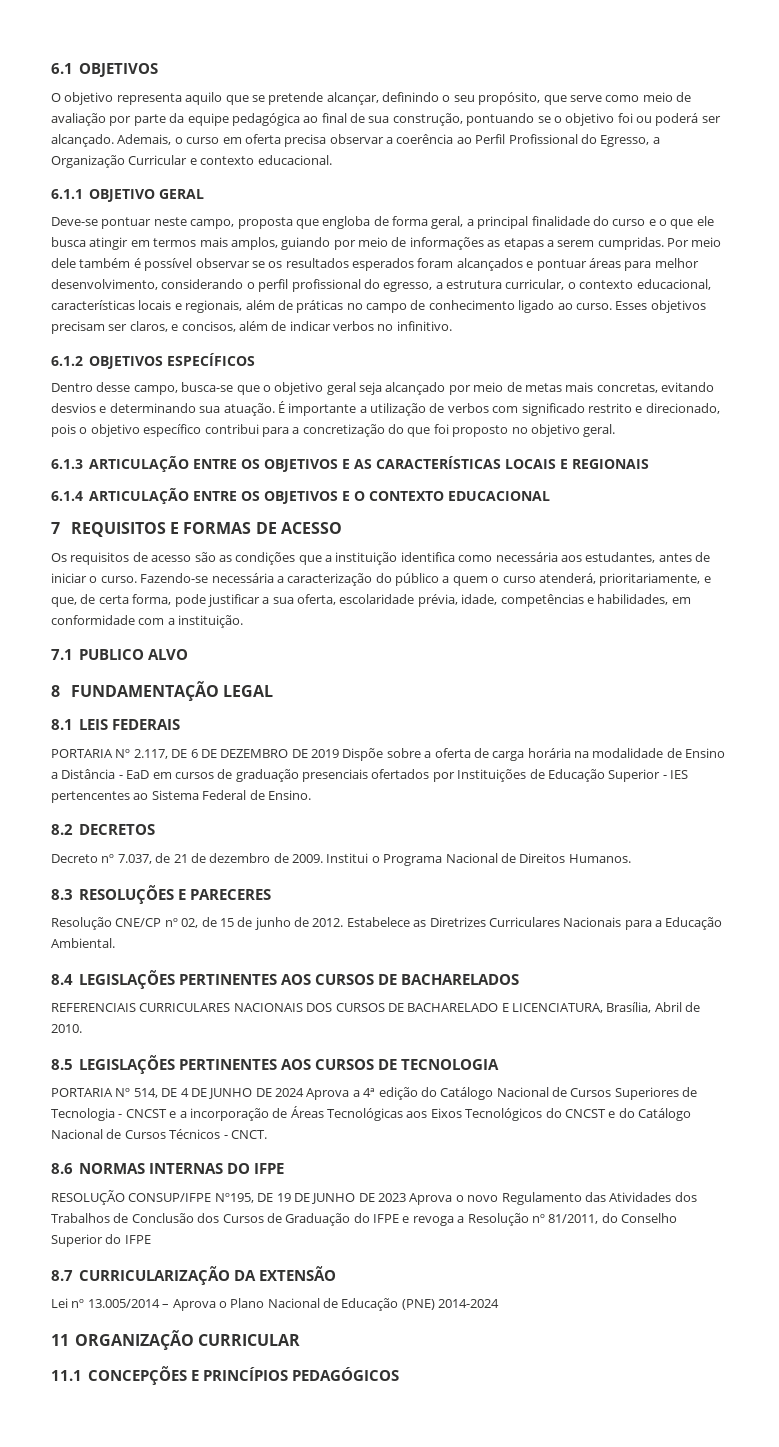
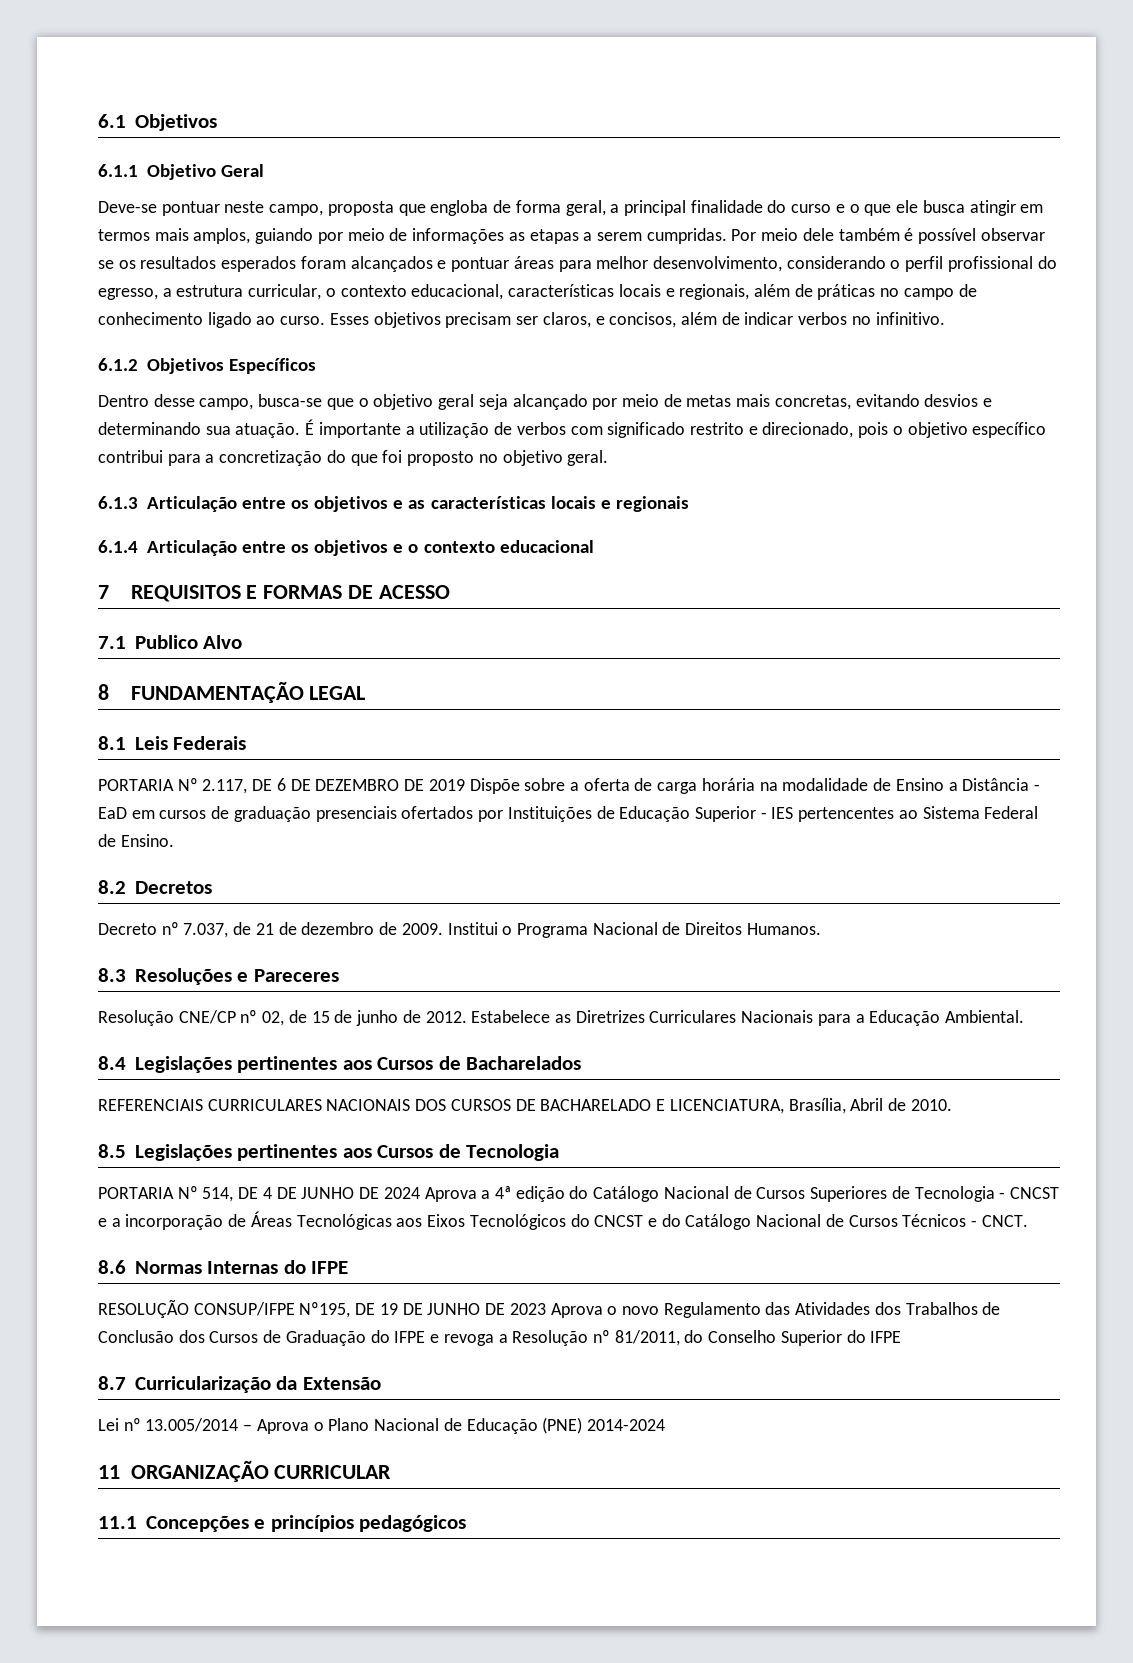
[79,63,159,77] [51,92,691,105] [51,113,721,126] [51,134,660,147] [51,155,332,168] OBJETIVOS // O objetivo representa aquilo que se pretende alcançar, definindo o seu propósito, que serve como meio de avaliação por parte da equipe pedagógica ao final de sua construção, pontuando se o objetivo foi ou poderá ser alcançado. Ademais, o curso em oferta precisa observar a coerência ao Perfil Profissional do Egresso, a Organização Curricular e contexto educacional. -> [134,114,217,131] Objetivos
[89,189,205,202] OBJETIVO GERAL -> [146,164,264,180] Objetivo Geral
[89,353,256,369] OBJETIVOS ESPECÍFICOS -> [146,358,316,374] Objetivos Específicos
[89,456,650,472] [51,488,551,504] ARTICULAÇÃO ENTRE OS OBJETIVOS E AS CARACTERÍSTICAS LOCAIS E REGIONAIS // 6.1.4 ARTICULAÇÃO ENTRE OS OBJETIVOS E O CONTEXTO EDUCACIONAL -> [146,496,689,512] [98,540,594,556] Articulação entre os objetivos e as características locais e regionais // 6.1.4 Articulação entre os objetivos e o contexto educacional
[51,552,710,565] [51,573,711,586] [51,594,691,607] [51,615,244,628] // Os requisitos de acesso são as condições que a instituição identifica como necessária aos estudantes, antes de iniciar o curso. Fazendo-se necessária a caracterização do público a quem o curso atenderá, prioritariamente, e que, de certa forma, pode justificar a sua oferta, escolaridade prévia, idade, competências e habilidades, em conformidade com a instituição. -> (451, 592) none
[79,649,189,660] PUBLICO ALVO -> [134,635,243,649] Publico Alvo
[79,719,181,730] LEIS FEDERAIS -> [134,736,247,750] Leis Federais
[79,824,156,835] DECRETOS -> [134,881,212,894] Decretos
[79,885,272,904] RESOLUÇÕES E PARECERES -> [134,968,339,985] Resoluções e Pareceres
[79,970,520,989] LEGISLAÇÕES PERTINENTES AOS CURSOS DE BACHARELADOS -> [134,1056,582,1073] Legislações pertinentes aos Cursos de Bacharelados
[79,1055,500,1074] LEGISLAÇÕES PERTINENTES AOS CURSOS DE TECNOLOGIA -> [134,1144,560,1161] Legislações pertinentes aos Cursos de Tecnologia
[79,1163,251,1174] NORMAS INTERNAS DO -> [134,1260,306,1274] Normas Internas do
[79,1266,337,1285] CURRICULARIZAÇÃO DA EXTENSÃO -> [134,1376,381,1393] Curricularização da Extensão
[88,1366,400,1385] CONCEPÇÕES E PRINCÍPIOS PEDAGÓGICOS -> [145,1515,467,1532] Concepções e princípios pedagógicos

